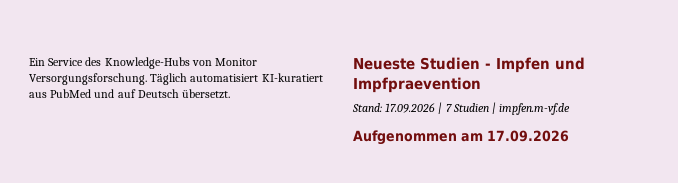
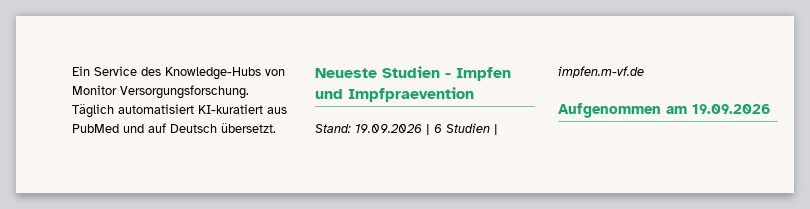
[385,102,452,114] 17.09.2026 | 7 -> [355,124,442,135] 19.09.2026 | 6
[487,130,569,142] 17.09.2026 -> [692,104,770,114] 19.09.2026

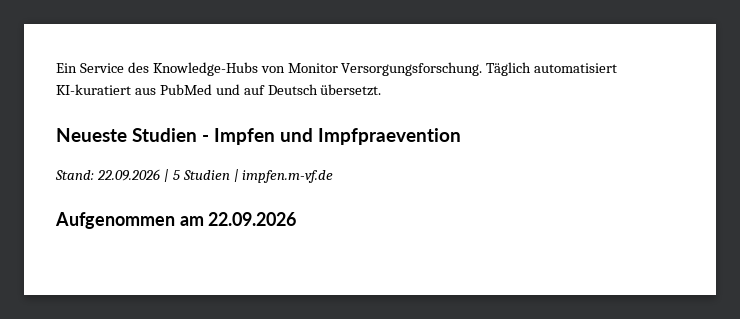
[355,124,442,135] 19.09.2026 | 6 -> [96,169,180,182] 22.09.2026 | 5
[692,104,770,114] 19.09.2026 -> [208,212,297,226] 22.09.2026

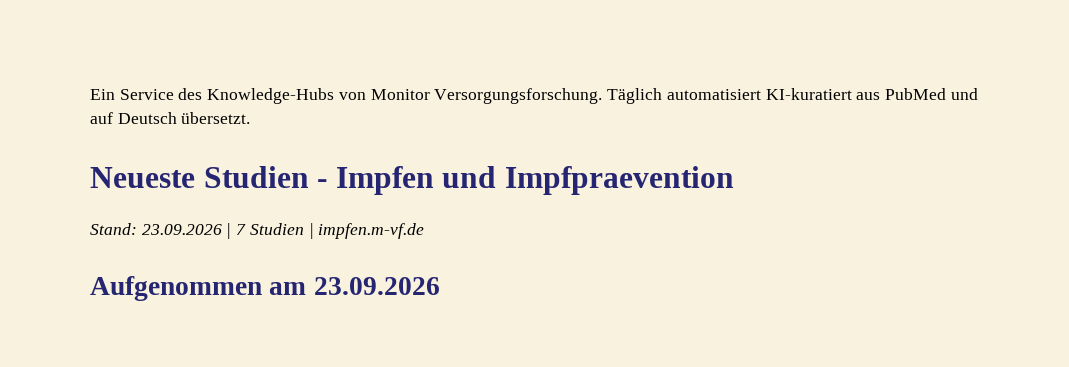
[96,169,180,182] 22.09.2026 | 5 -> [141,223,247,239] 23.09.2026 | 7
[208,212,297,226] 22.09.2026 -> [313,277,440,295] 23.09.2026

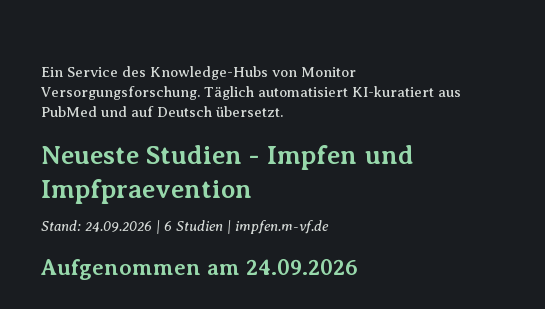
[141,223,247,239] 23.09.2026 | 7 -> [85,220,172,234] 24.09.2026 | 6
[313,277,440,295] 23.09.2026 -> [246,259,359,275] 24.09.2026

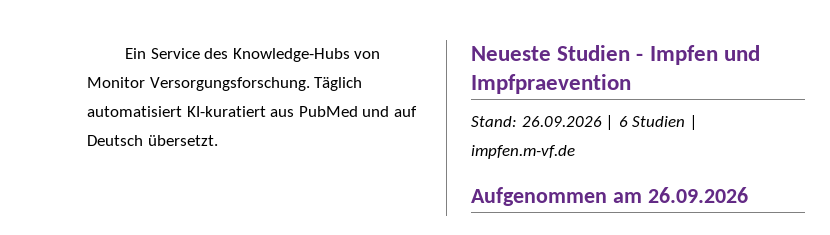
[85,221,152,232] 24.09.2026 -> [521,116,602,127] 26.09.2026
[246,259,359,275] 24.09.2026 -> [647,187,748,203] 26.09.2026

